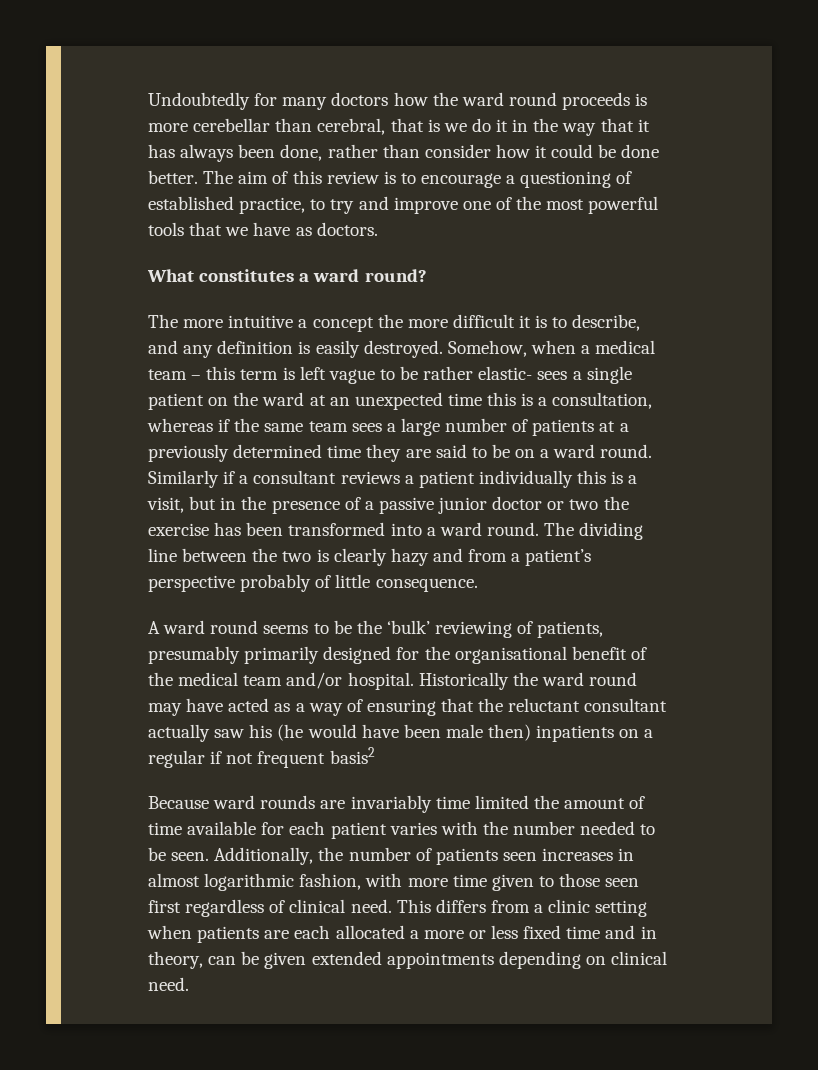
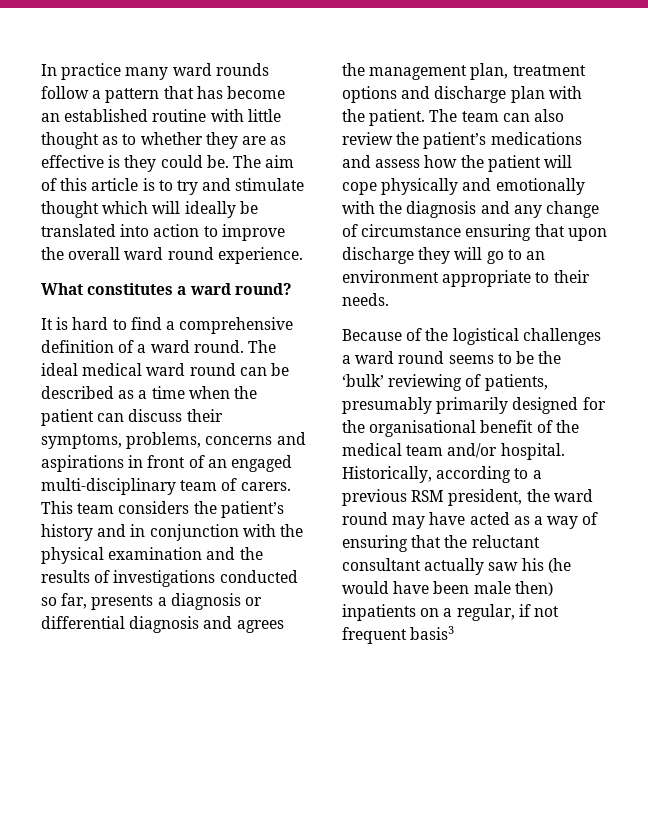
[148,92,648,110] [148,118,650,136] [148,144,660,162] [148,170,198,184] Undoubtedly for many doctors how the ward round proceeds is more cerebellar than cerebral, that is we do it in the way that it has always been done, rather than consider how it could be done better. -> [41,63,269,80] [41,86,285,103] [41,109,281,122] [41,132,287,149] [41,155,229,172] In practice many ward rounds follow a pattern that has become an established routine with little thought as to whether they are as effective is they could be.
[326,171,633,188] [148,196,659,214] [148,222,378,236] review is to encourage a questioning of established practice, to try and improve one of the most powerful tools that we have as doctors. -> [91,178,305,195] [41,201,258,218] [41,224,285,241] [41,247,303,264] article is to try and stimulate thought which will ideally be translated into action to improve the overall ward round experience.
[148,314,641,332] [148,340,656,358] [148,366,632,384] [148,392,653,410] [147,418,629,436] [148,444,653,462] [148,470,638,488] [147,496,629,514] [148,522,644,540] [148,548,592,566] [148,574,478,592] [148,621,160,634] The more intuitive a concept the more difficult it is to describe, and any definition is easily destroyed. Somehow, when a medical team – this term is left vague to be rather elastic- sees a single patient on the ward at an unexpected time this is a consultation, whereas if the same team sees a large number of patients at a previously determined time they are said to be on a ward round. Similarly if a consultant reviews a patient individually this is a visit, but in the presence of a passive junior doctor or two the exercise has been transformed into a ward round. The dividing line between the two is clearly hazy and from a patient’s perspective probably of little consequence. // A -> [41,317,294,334] [41,340,276,353] [41,363,289,376] [41,386,257,399] [41,409,223,426] [41,432,306,449] [41,455,292,472] [41,478,291,495] [41,501,284,518] [41,524,303,541] [41,547,263,564] [41,570,298,587] [41,593,262,610] [41,616,284,633] [342,63,586,80] [342,86,582,103] [342,109,564,126] [342,132,582,149] [342,155,572,172] [342,178,585,195] [342,201,599,218] [342,224,607,241] [342,247,545,264] [342,270,590,287] [342,293,389,306] [342,328,601,345] [342,355,351,364] It is hard to find a comprehensive definition of a ward round. The ideal medical ward round can be described as a time when the patient can discuss their symptoms, problems, concerns and aspirations in front of an engaged multi-disciplinary team of carers. This team considers the patient’s history and in conjunction with the physical examination and the results of investigations conducted so far, presents a diagnosis or differential diagnosis and agrees the management plan, treatment options and discharge plan with the patient. The team can also review the patient’s medications and assess how the patient will cope physically and emotionally with the diagnosis and any change of circumstance ensuring that upon discharge they will go to an environment appropriate to their needs. // Because of the logistical challenges a
[418,672,509,690] Historically -> [342,466,542,483] [342,489,523,506] Historically, according to a previous RSM president,
[148,750,205,768] regular -> [456,604,515,621] regular,
[329,747,375,764] [148,795,646,813] [148,821,656,839] [148,847,635,865] [148,873,640,891] [148,899,648,917] [147,925,657,943] [148,951,668,969] [148,977,189,991] basis2 // Because ward rounds are invariably time limited the amount of time available for each patient varies with the number needed to be seen. Additionally, the number of patients seen increases in almost logarithmic fashion, with more time given to those seen first regardless of clinical need. This differs from a clinic setting when patients are each allocated a more or less fixed time and in theory, can be given extended appointments depending on clinical need. -> [410,626,455,640] basis3

